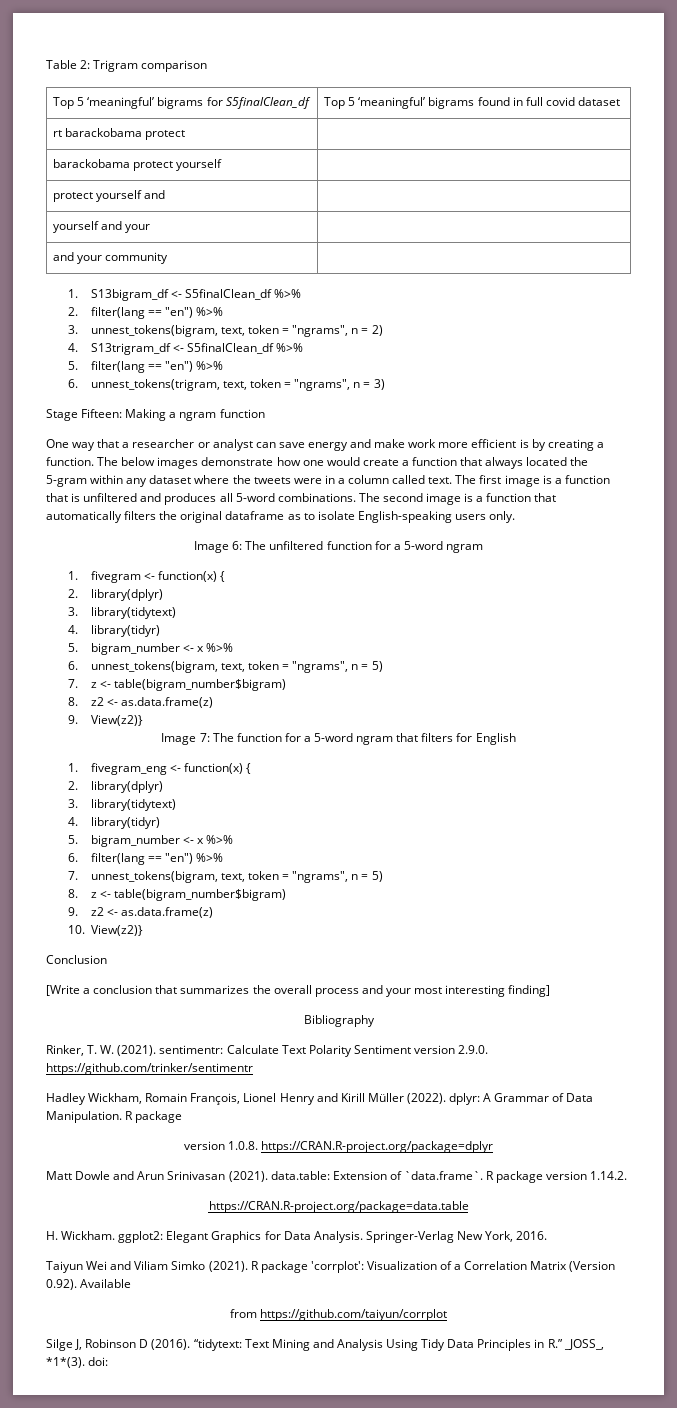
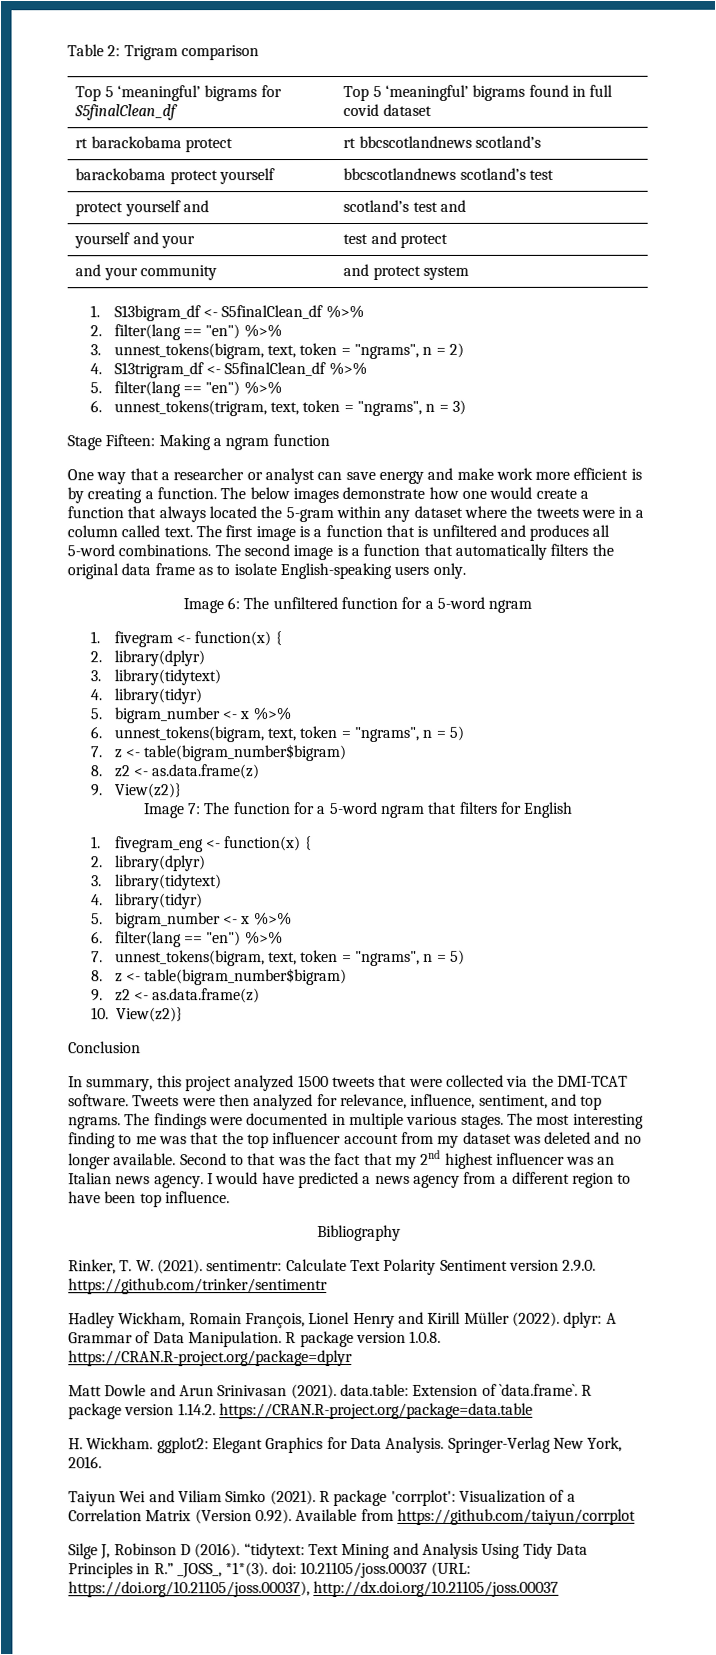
(186, 135) none -> [343,135,541,149] rt bbcscotlandnews scotland’s
(223, 165) none -> [343,167,554,181] bbcscotlandnews scotland’s test
(166, 194) none -> [343,199,466,213] scotland’s test and
(151, 228) none -> [343,231,448,248] test and protect
(169, 258) none -> [343,263,469,280] and protect system
[225,511,285,520] dataframe -> [121,563,195,576] data frame
[46,985,551,997] [Write a conclusion that summarizes the overall process and your most interesting finding] -> [68,1074,628,1092] [68,1093,603,1111] [68,1112,644,1130] [68,1131,642,1149] [68,1149,616,1170] [68,1171,632,1189] [68,1191,230,1208] In summary, this project analyzed 1500 tweets that were collected via the DMI-TCAT software. Tweets were then analyzed for relevance, influence, sentiment, and top ngrams. The findings were documented in multiple various stages. The most interesting finding to me was that the top influencer account from my dataset was deleted and no longer available. Second to that was the fact that my 2nd highest influencer was an Italian news agency. I would have predicted a news agency from a different region to have been top influence.
(183, 1117) // -> (354, 1339) none
(628, 1175) // -> (216, 1409) none
(132, 1283) // -> (358, 1515) none
(109, 1361) none -> [299,1561,472,1579] [68,1580,560,1598] 10.21105/joss.00037 (URL: https://doi.org/10.21105/joss.00037), http://dx.doi.org/10.21105/joss.00037

